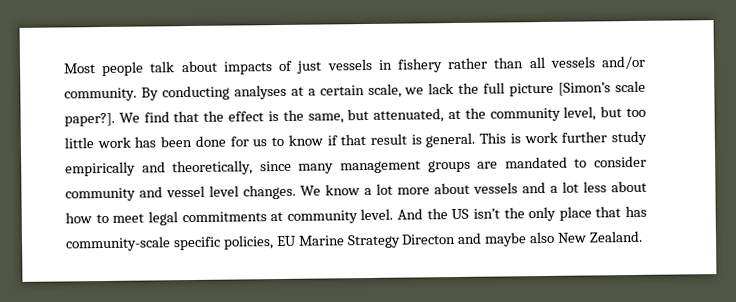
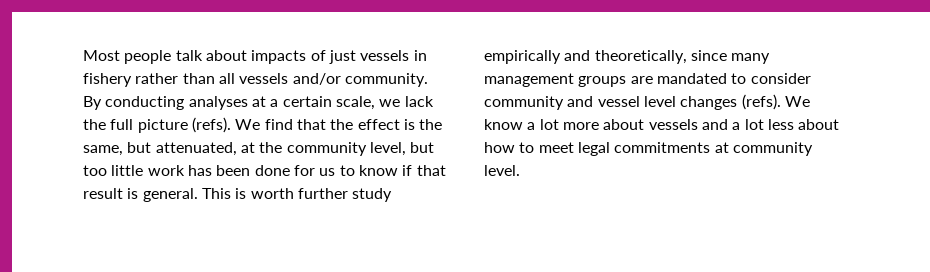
[558,80,647,96] [64,112,115,127] [Simon’s scale paper?]. -> [191,117,231,133] (refs).
[523,131,558,144] work -> [250,188,294,199] worth
[243,184,296,200] changes. -> [680,94,781,110] changes (refs).
[397,205,647,222] [65,230,644,252] And the US isn’t the only place that has community-scale specific policies, EU Marine Strategy Directon and maybe also New Zealand. -> (520, 170) none

